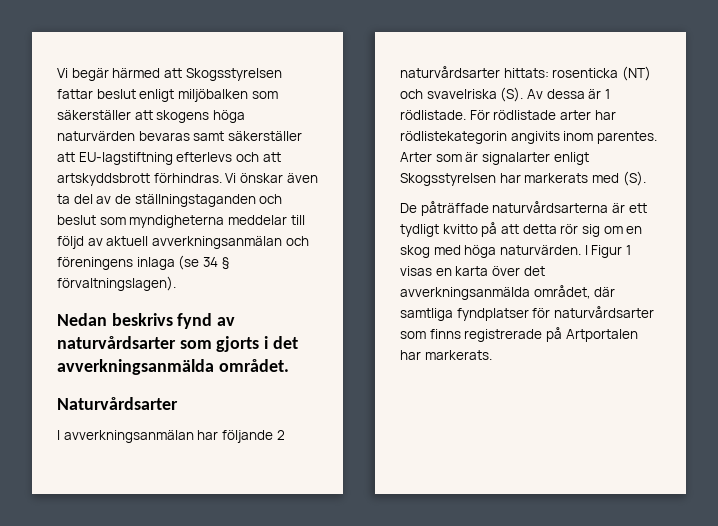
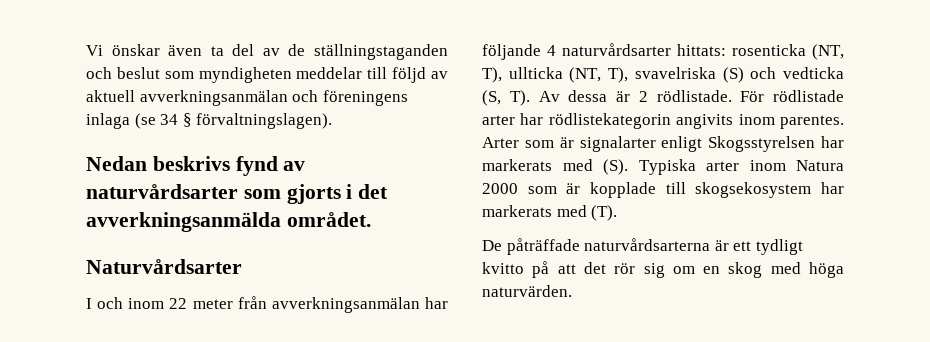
[57,68,282,81] [57,89,278,102] [57,110,245,123] [57,131,302,141] [57,152,281,165] [57,173,237,186] Vi begär härmed att Skogsstyrelsen fattar beslut enligt miljöbalken som säkerställer att skogens höga naturvärden bevaras samt säkerställer att EU-lagstiftning efterlevs och att artskyddsbrott förhindras. Vi -> [86,45,103,56] Vi
[129,215,225,228] myndigheterna -> [198,67,292,83] myndigheten
(60, 435) none -> [97,296,267,309] och inom 22 meter från
[276,430,285,440] 2 -> [547,45,556,56] 4
[621,66,651,81] [400,87,524,102] (NT) och svavelriska (S). -> [812,44,844,60] [482,67,844,83] [482,90,530,106] (NT, T), ullticka (NT, T), svavelriska (S) och vedticka (S, T).
[604,89,610,99] 1 -> [638,91,648,102] 2
(646, 178) none -> [638,159,844,175] [482,182,844,198] [482,205,618,221] Typiska arter inom Natura 2000 som är kopplade till skogsekosystem har markerats med (T).
[522,224,557,234] detta -> [583,262,606,274] det
[584,245,631,258] [400,266,545,276] [400,285,616,300] [400,306,654,321] [400,327,638,342] [400,350,492,360] I Figur 1 visas en karta över det avverkningsanmälda området, där samtliga fyndplatser för naturvårdsarter som finns registrerade på Artportalen har markerats. -> (572, 291) none

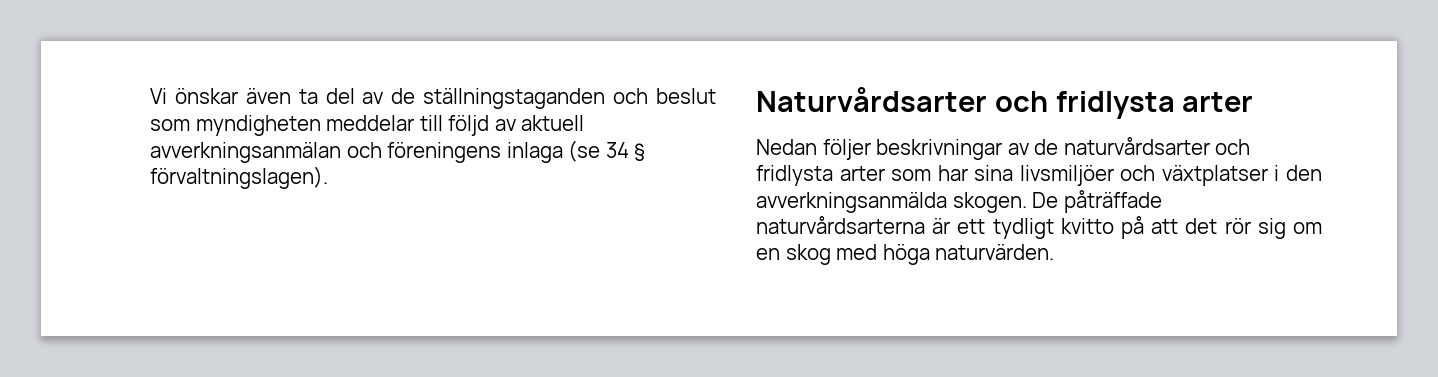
[86,156,306,176] [86,184,389,204] [86,212,371,232] [86,259,242,274] [86,296,448,313] [482,43,844,60] [482,67,844,83] [482,90,844,106] [482,113,844,129] [482,136,844,152] [482,159,844,175] [482,182,844,198] [482,205,618,221] Nedan beskrivs fynd av naturvårdsarter som gjorts i det avverkningsanmälda området. // Naturvårdsarter // I och inom 22 meter från avverkningsanmälan har följande 4 naturvårdsarter hittats: rosenticka (NT, T), ullticka (NT, T), svavelriska (S) och vedticka (S, T). Av dessa är 2 rödlistade. För rödlistade arter har rödlistekategorin angivits inom parentes. Arter som är signalarter enligt Skogsstyrelsen har markerats med (S). Typiska arter inom Natura 2000 som är kopplade till skogsekosystem har markerats med (T). // -> [756,87,1254,119] [756,137,1251,160] [756,165,1322,186] [756,192,1027,213] Naturvårdsarter och fridlysta arter // Nedan följer beskrivningar av de naturvårdsarter och fridlysta arter som har sina livsmiljöer och växtplatser i den avverkningsanmälda skogen.

